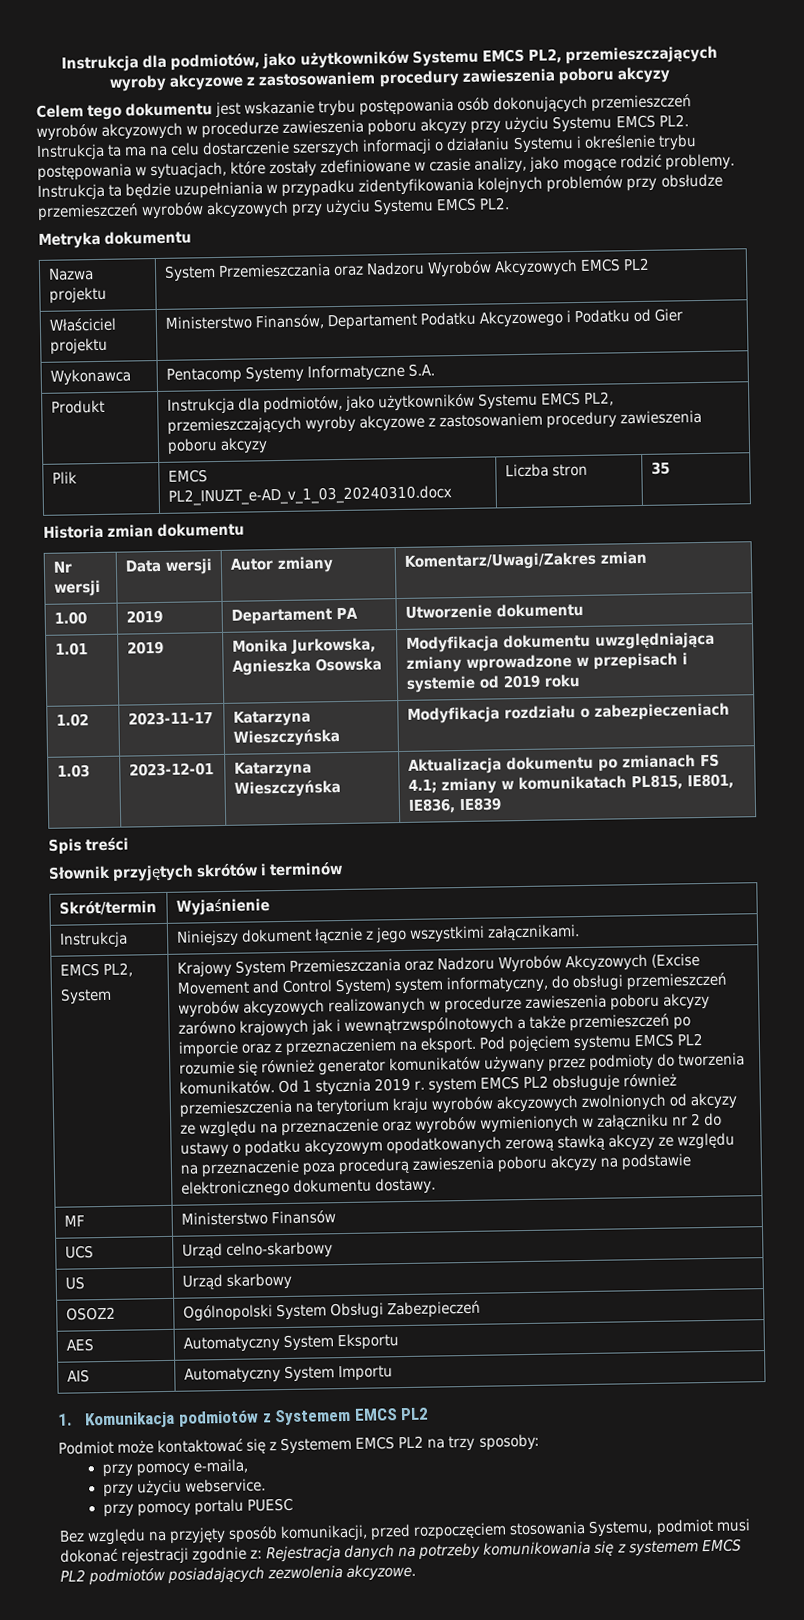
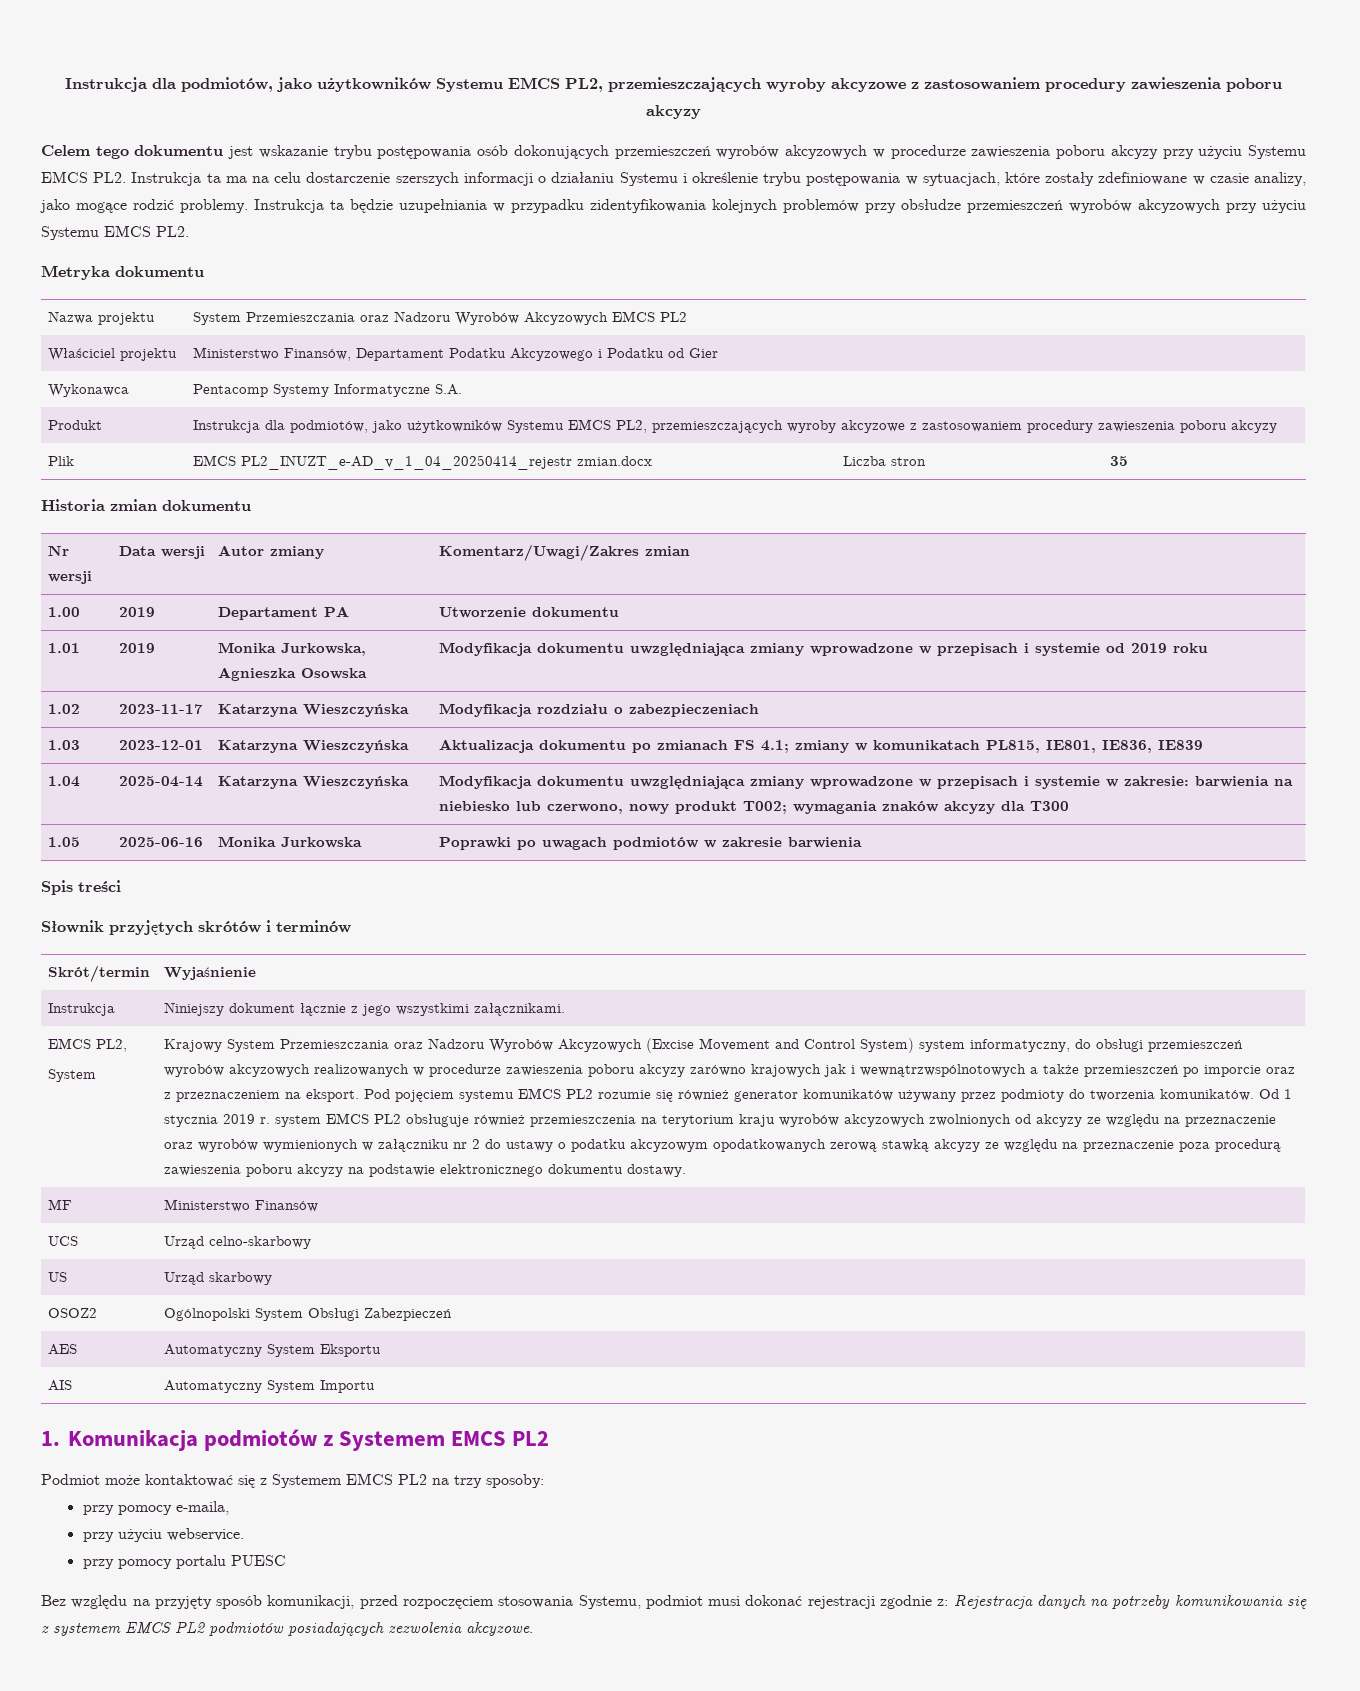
[167,485,452,506] PL2_INUZT_e-AD_v_1_03_20240310.docx -> [240,455,652,470] PL2_INUZT_e-AD_v_1_04_20250414_rejestr zmian.docx
(502, 804) none -> [47,776,80,787] [118,776,203,787] [217,776,409,789] [438,775,1293,789] [438,801,1069,814] [47,837,80,847] [118,837,203,847] [217,836,362,848] [438,837,862,850] // 1.04 | 2025-04-14 | Katarzyna Wieszczyńska | Modyfikacja dokumentu uwzględniająca zmiany wprowadzone w przepisach i systemie w zakresie: barwienia na niebiesko lub czerwono, nowy produkt T002; wymagania znaków akcyzy dla T300 // 1.05 | 2025-06-16 | Monika Jurkowska | Poprawki po uwagach podmiotów w zakresie barwienia

